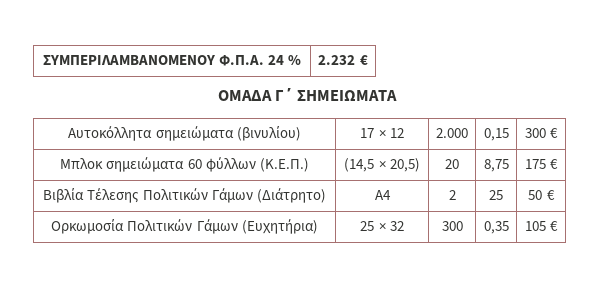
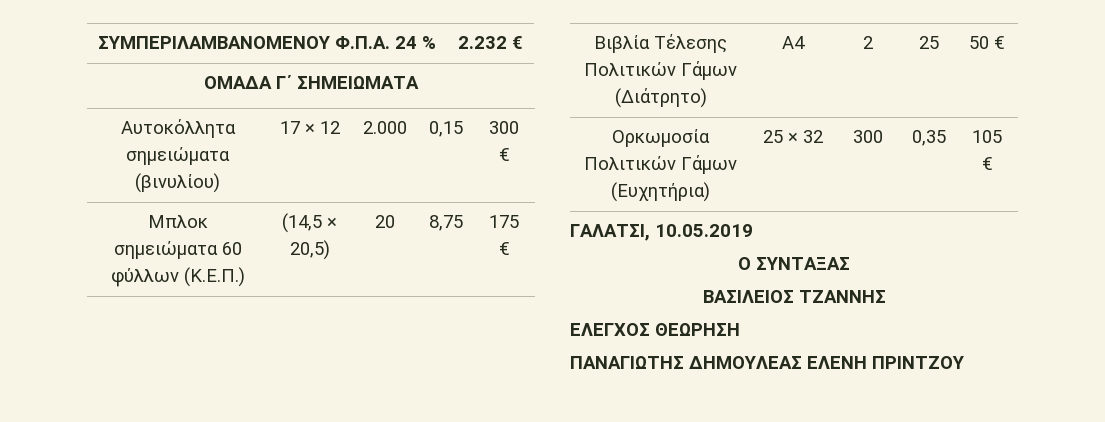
(559, 226) none -> [570,224,753,241] [738,257,850,270] [702,290,886,303] [570,323,740,336] [570,356,964,369] // ΓΑΛΑΤΣΙ, 10.05.2019 // Ο ΣΥΝΤΑΞΑΣ // ΒΑΣΙΛΕΙΟΣ ΤΖΑΝΝΗΣ // ΕΛΕΓΧΟΣ ΘΕΩΡΗΣΗ // ΠΑΝΑΓΙΩΤΗΣ ΔΗΜΟΥΛΕΑΣ ΕΛΕΝΗ ΠΡΙΝΤΖΟΥ

